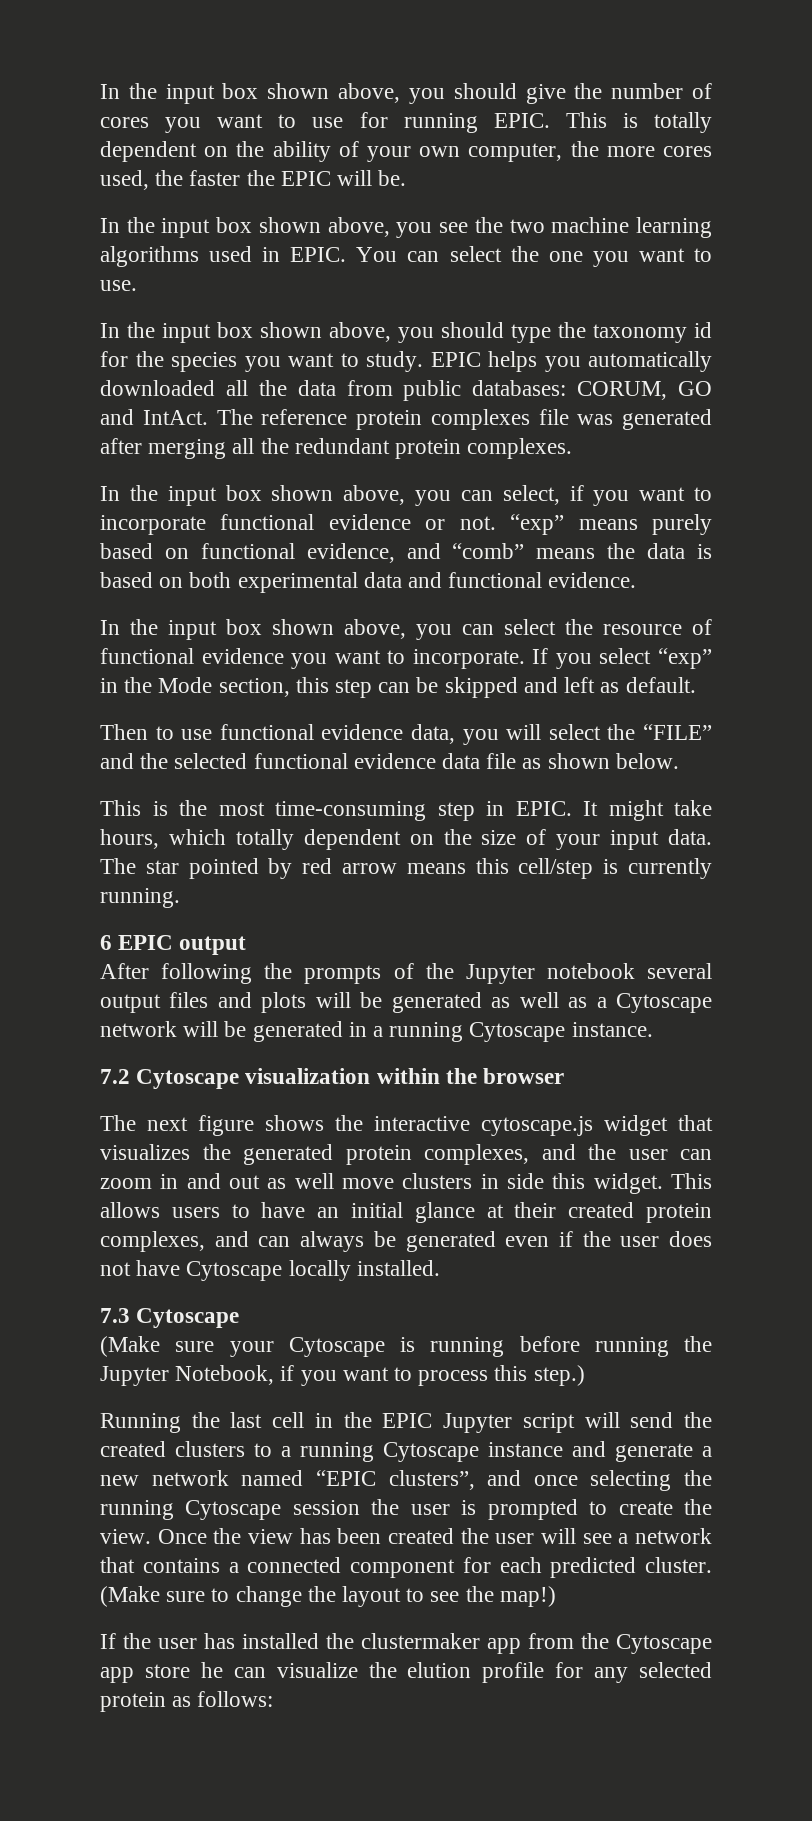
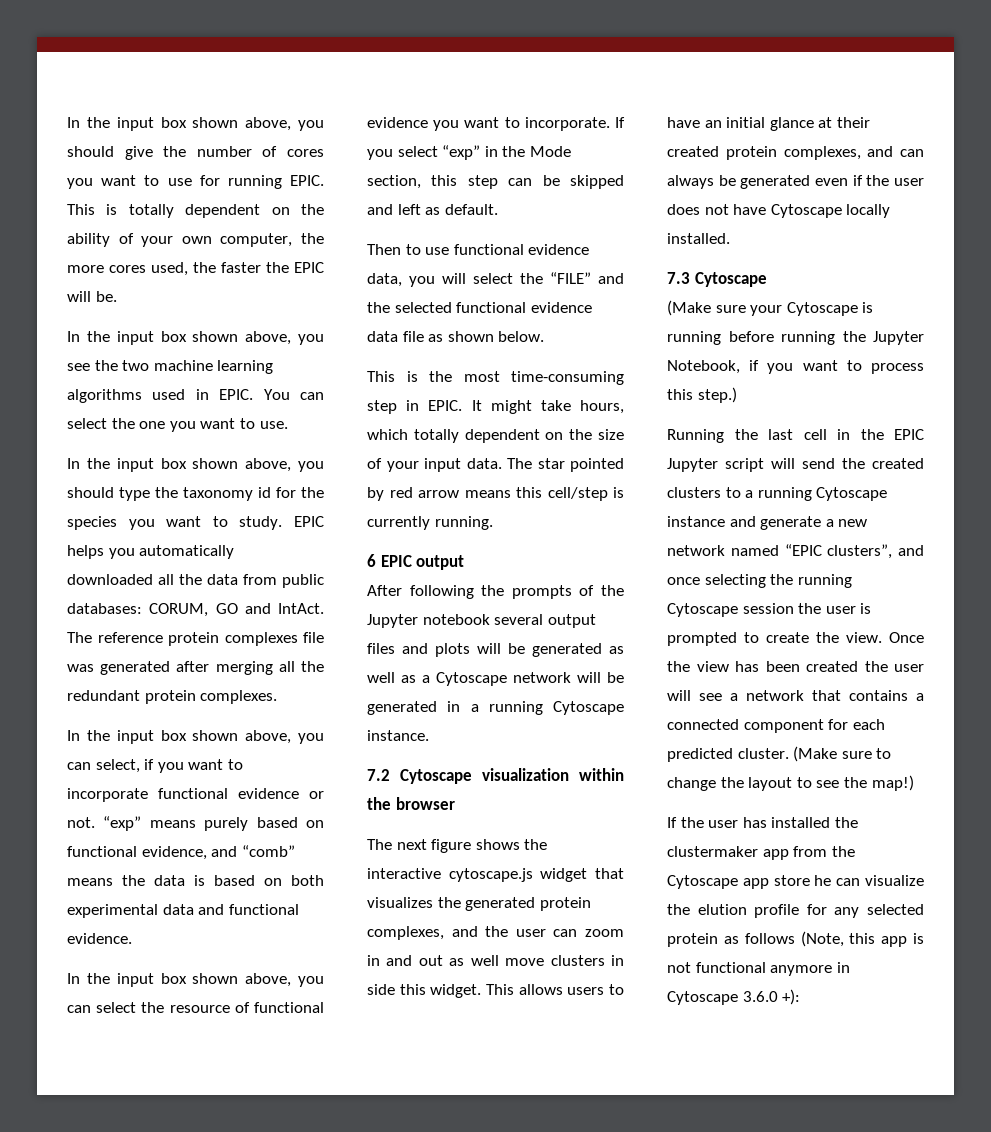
[197,1691,274,1707] follows: -> [744,931,924,947] [667,962,850,976] [667,989,801,1005] follows (Note, this app is not functional anymore in Cytoscape 3.6.0 +):

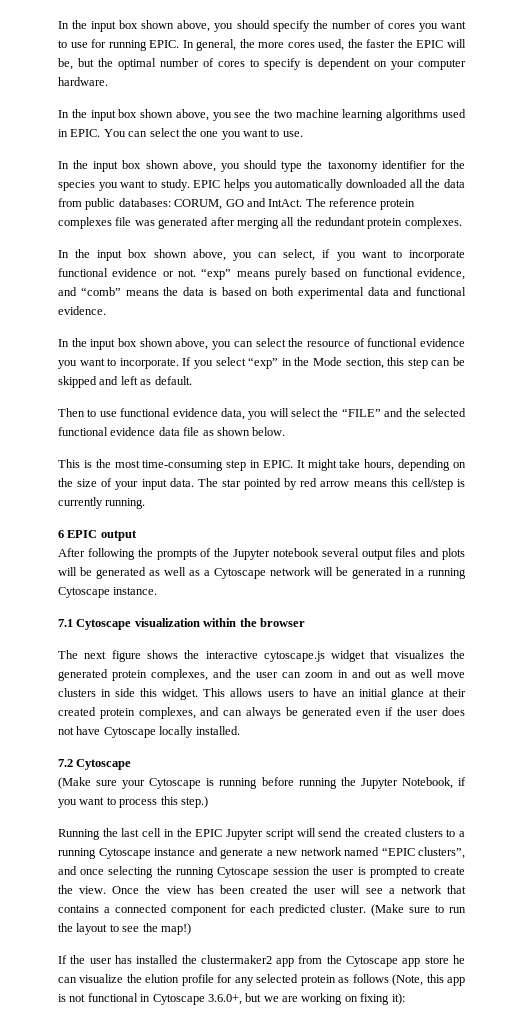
[67,117,324,131] [67,146,153,160] In the input box shown above, you should give -> [58,20,310,32] In the input box shown above, you should specify
[67,204,324,218] [67,233,293,247] This is totally dependent on the ability of your own computer, -> [182,39,237,51] In general,
[95,291,117,302] be. -> [58,58,466,70] [58,77,108,86] be, but the optimal number of cores to specify is dependent on your computer hardware.
[258,487,271,498] id -> [381,160,427,169] identifier
[367,429,540,443] which totally dependent -> [398,459,451,471] depending
[367,769,390,781] 7.2 -> [58,619,73,627] 7.1
[667,272,690,284] 7.3 -> [58,759,73,767] 7.2
[667,777,716,791] change -> [449,907,466,913] run
[667,846,758,857] clustermaker -> [200,955,272,964] clustermaker2
[770,965,833,976] anymore -> (138, 997) none
[742,989,801,1005] 3.6.0 +): -> [207,993,405,1005] 3.6.0+, but we are working on fixing it):

